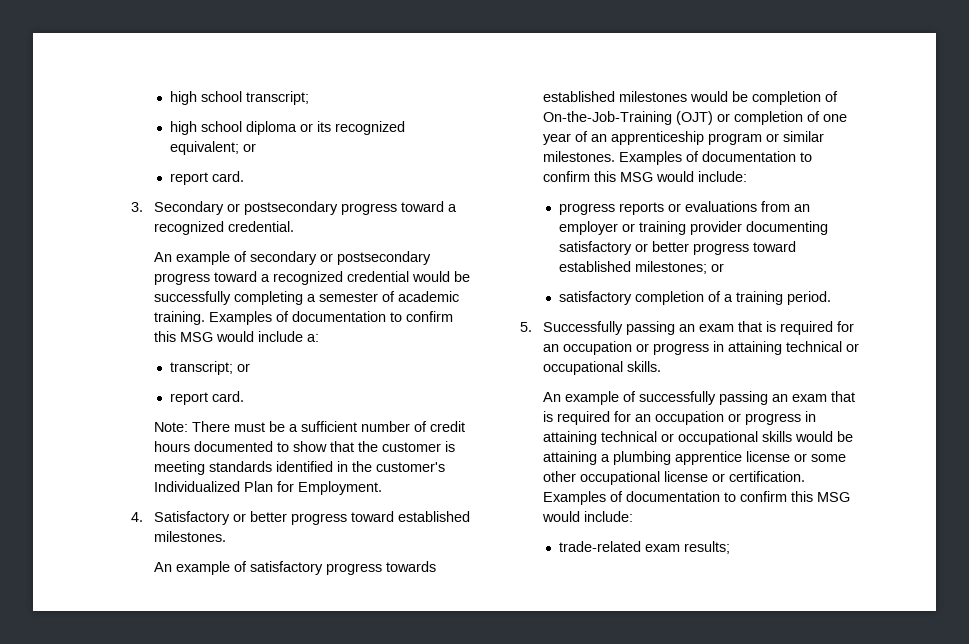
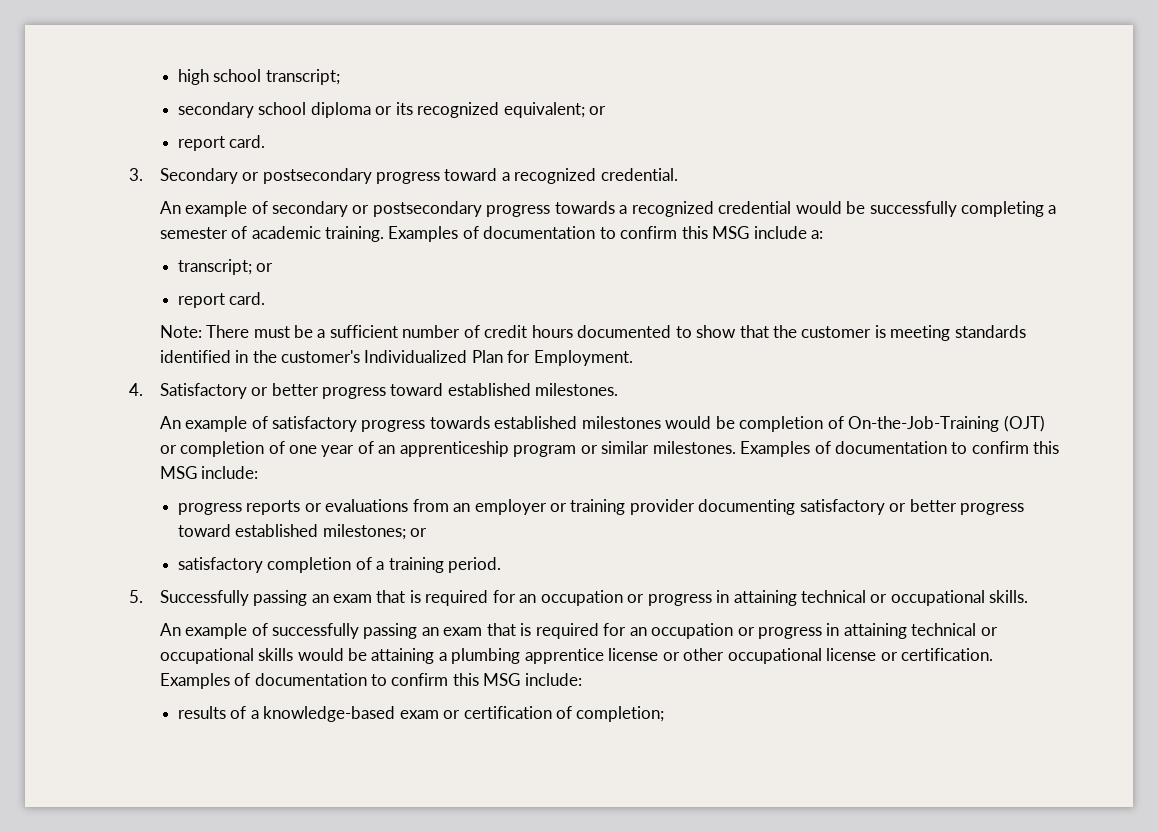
[170,121,198,135] high -> [177,102,254,118] secondary
[214,271,258,282] toward -> [554,201,615,214] towards
[216,331,255,342] would -> (750, 232) none
[656,171,695,182] would -> (197, 472) none
[811,454,847,462] some -> (680, 656) none
[542,511,634,522] [559,541,731,554] would include: // trade-related exam results; -> [524,673,582,686] [177,706,665,722] include: // results of a knowledge-based exam or certification of completion;

